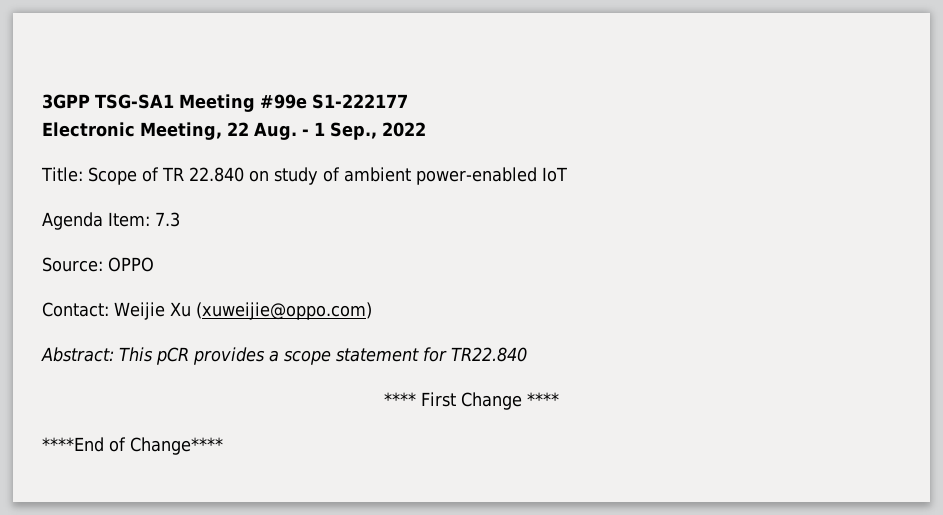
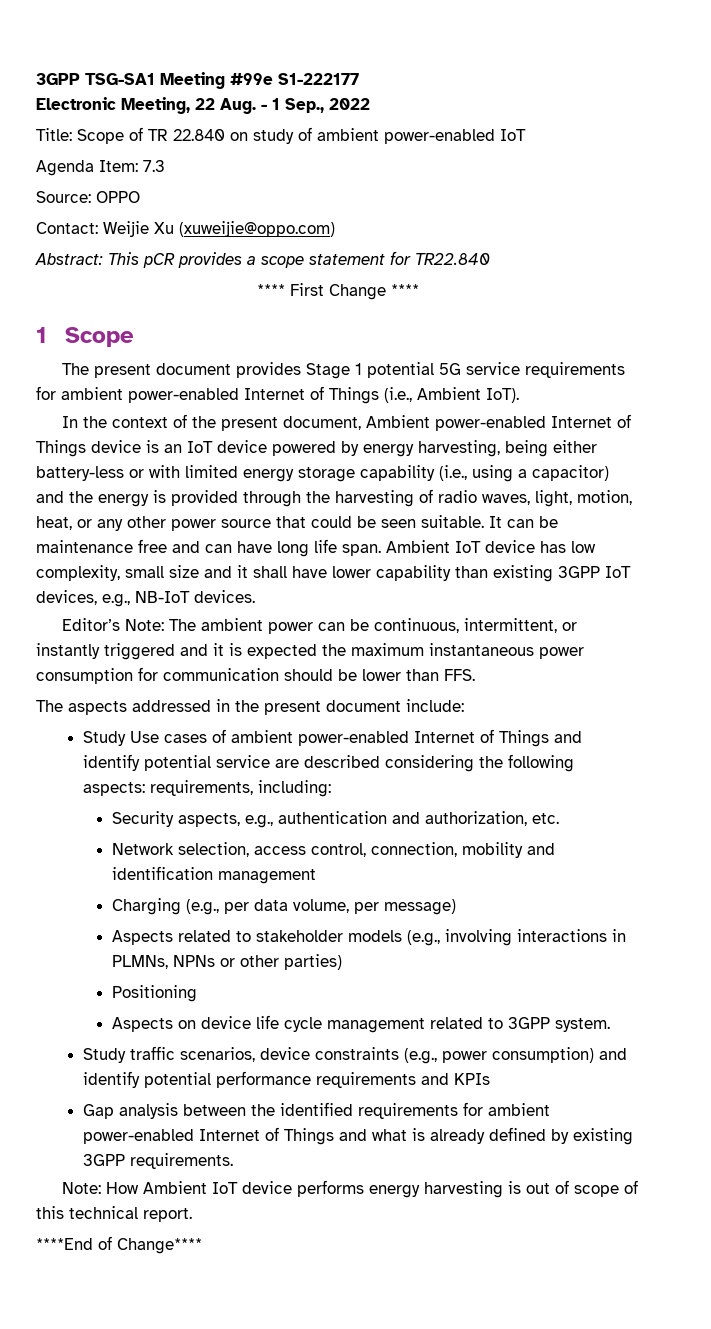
(559, 399) none -> [36,327,134,347] [62,362,626,379] [36,386,519,404] [62,414,632,431] [36,440,597,457] [36,465,609,482] [36,489,632,507] [36,515,558,531] [36,539,596,557] [36,565,631,582] [36,590,255,607] [62,618,578,634] [36,643,584,660] [36,667,475,684] [36,699,464,715] [83,729,583,747] [83,754,575,772] [83,780,332,797] [112,811,560,828] [112,842,556,858] [112,866,317,884] [112,898,457,915] [112,929,627,946] [112,954,343,970] [112,985,198,1002] [112,1015,611,1033] [83,1046,628,1064] [83,1071,491,1088] [83,1102,551,1119] [83,1127,634,1145] [83,1153,234,1169] [62,1180,639,1198] [36,1206,192,1222] // 1 Scope // The present document provides Stage 1 potential 5G service requirements for ambient power-enabled Internet of Things (i.e., Ambient IoT). // In the context of the present document, Ambient power-enabled Internet of Things device is an IoT device powered by energy harvesting, being either battery-less or with limited energy storage capability (i.e., using a capacitor) and the energy is provided through the harvesting of radio waves, light, motion, heat, or any other power source that could be seen suitable. It can be maintenance free and can have long life span. Ambient IoT device has low complexity, small size and it shall have lower capability than existing 3GPP IoT devices, e.g., NB-IoT devices. // Editor’s Note: The ambient power can be continuous, intermittent, or instantly triggered and it is expected the maximum instantaneous power consumption for communication should be lower than FFS. // The aspects addressed in the present document include: // Study Use cases of ambient power-enabled Internet of Things and identify potential service are described considering the following aspects: requirements, including: // Security aspects, e.g., authentication and authorization, etc. // Network selection, access control, connection, mobility and identification management // Charging (e.g., per data volume, per message) // Aspects related to stakeholder models (e.g., involving interactions in PLMNs, NPNs or other parties) // Positioning // Aspects on device life cycle management related to 3GPP system. // Study traffic scenarios, device constraints (e.g., power consumption) and identify potential performance requirements and KPIs // Gap analysis between the identified requirements for ambient power-enabled Internet of Things and what is already defined by existing 3GPP requirements. // Note: How Ambient IoT device performs energy harvesting is out of scope of this technical report.

